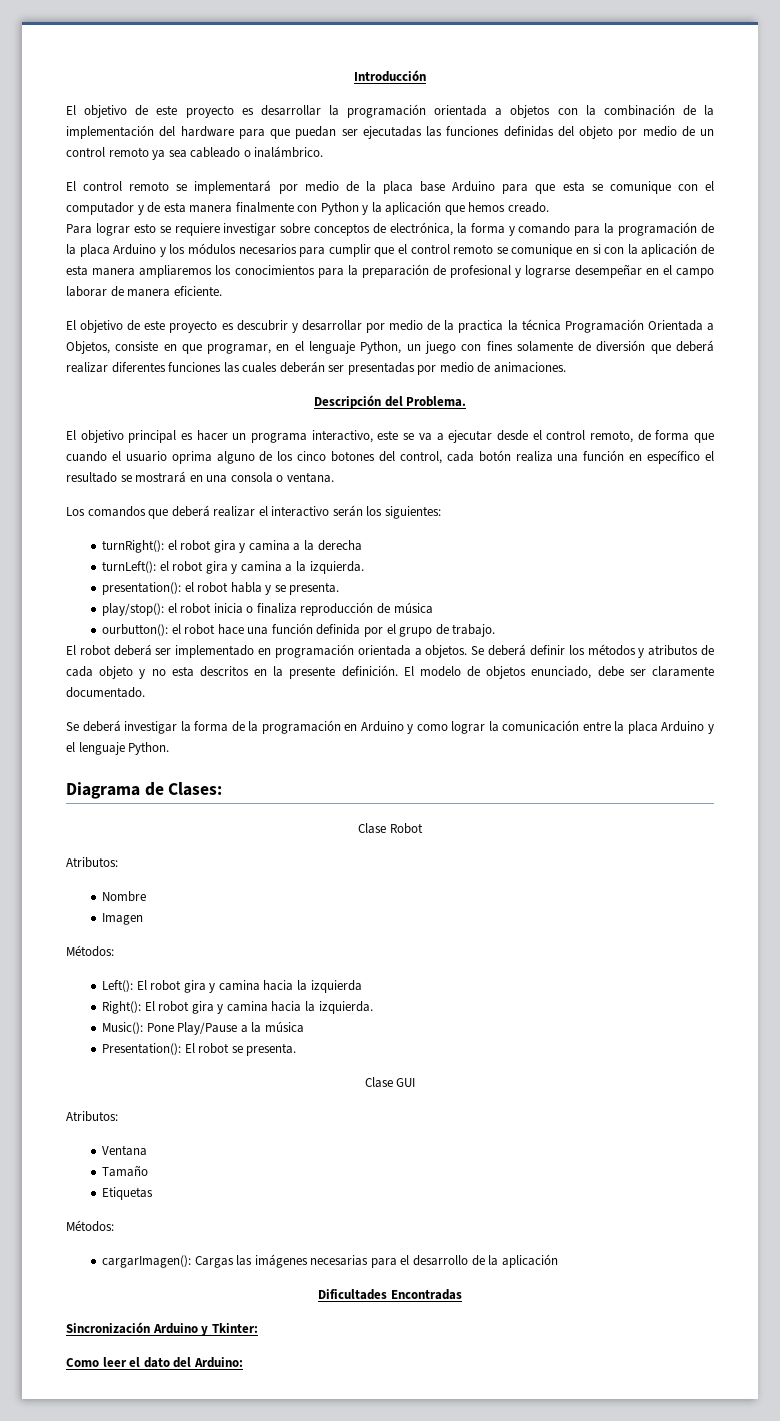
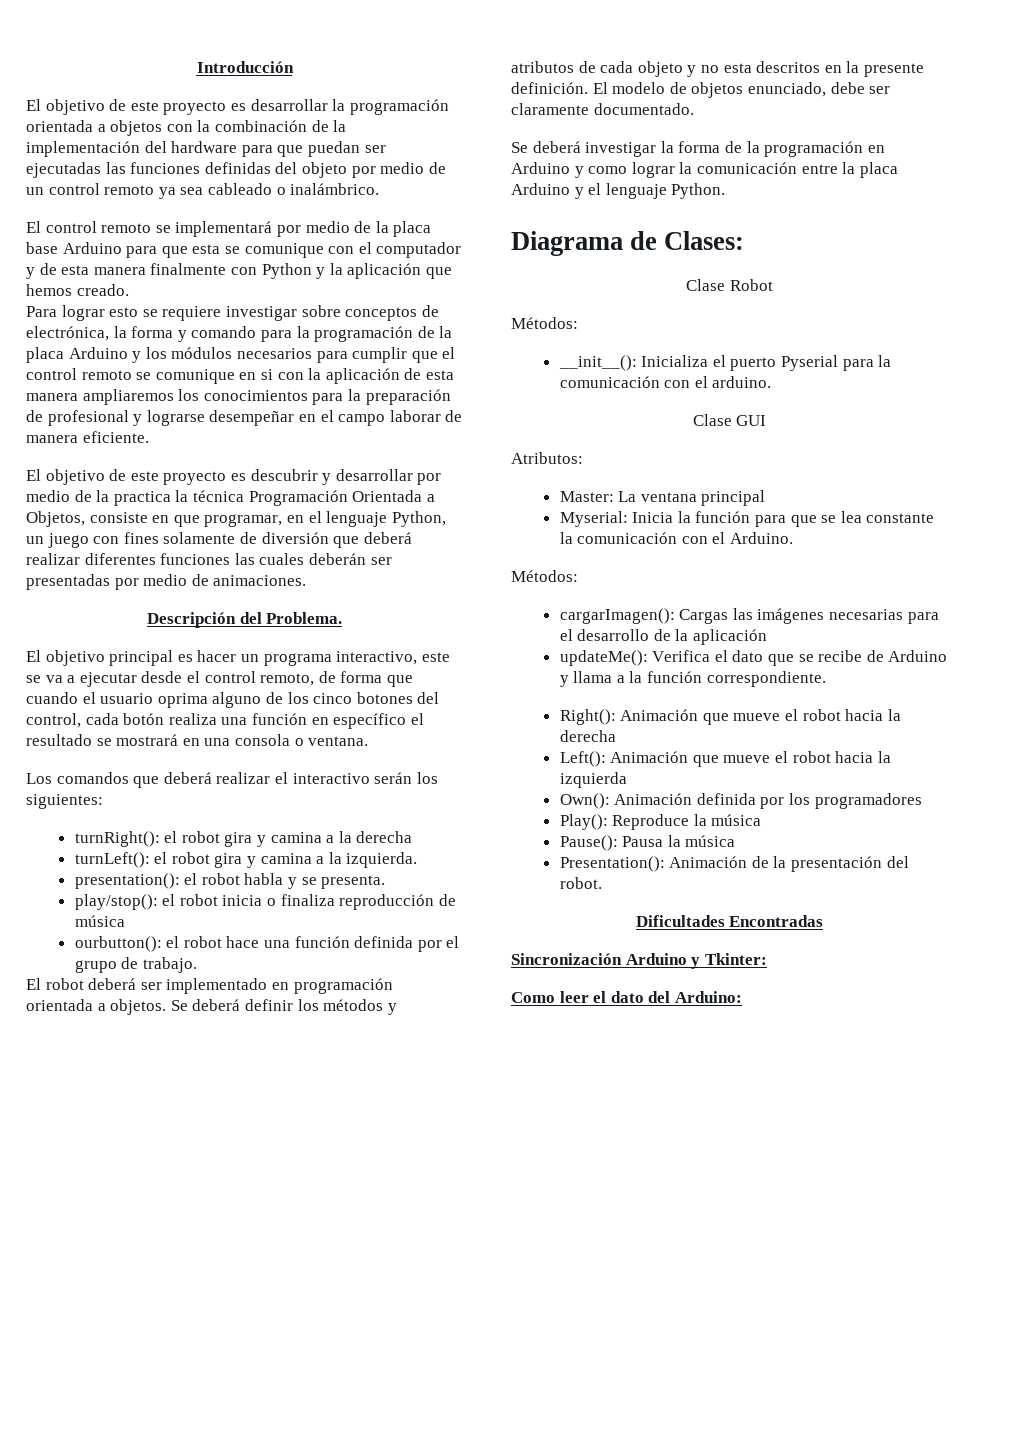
[66,857,118,868] [102,891,147,902] [102,913,144,925] [66,945,114,957] [102,980,362,993] [102,1001,373,1014] [102,1021,304,1035] [102,1043,297,1056] [364,1077,416,1088] [66,1111,118,1122] [102,1145,148,1156] [102,1165,149,1177] [102,1187,154,1200] Atributos: // Nombre // Imagen // Métodos: // Left(): El robot gira y camina hacia la izquierda // Right(): El robot gira y camina hacia la izquierda. // Music(): Pone Play/Pause a la música // Presentation(): El robot se presenta. // Clase GUI // Atributos: // Ventana // Tamaño // Etiquetas -> [511,317,578,329] [558,355,892,371] [559,376,772,388] [692,414,767,426] [511,452,583,464] [559,490,766,506] [559,511,935,527] [559,532,793,544] Métodos: // __init__(): Inicializa el puerto Pyserial para la comunicación con el arduino. // Clase GUI // Atributos: // Master: La ventana principal // Myserial: Inicia la función para que se lea constante la comunicación con el Arduino.
(558, 1261) none -> [559,650,948,666] [559,671,826,687] [559,709,901,725] [559,730,616,742] [559,751,891,767] [559,772,627,788] [559,793,922,809] [559,814,762,830] [559,835,736,851] [559,856,909,872] [559,877,602,889] // updateMe(): Verifica el dato que se recibe de Arduino y llama a la función correspondiente. // Right(): Animación que mueve el robot hacia la derecha // Left(): Animación que mueve el robot hacia la izquierda // Own(): Animación definida por los programadores // Play(): Reproduce la música // Pause(): Pausa la música // Presentation(): Animación de la presentación del robot.

